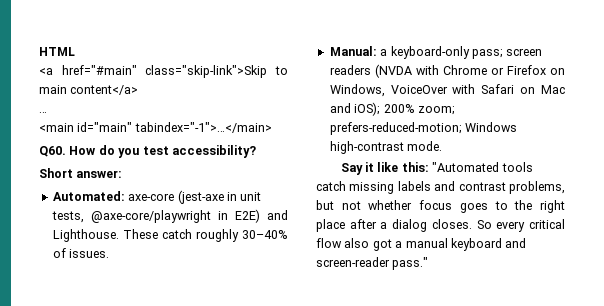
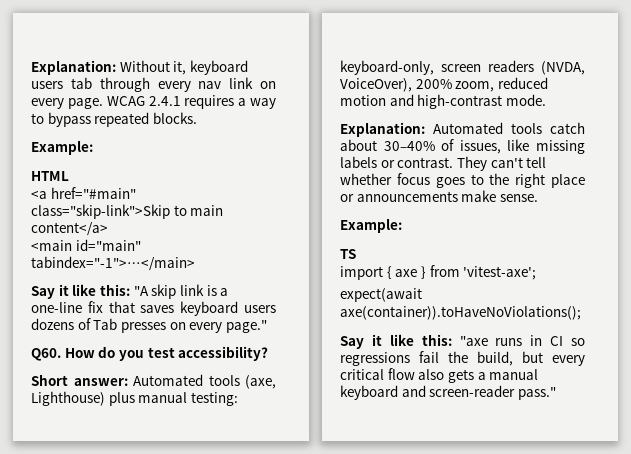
(39, 51) none -> [31,60,248,75] [31,77,276,92] [31,95,276,109] [31,112,197,127] [31,141,93,155] Explanation: Without it, keyboard users tab through every nav link on every page. WCAG 2.4.1 requires a way to bypass repeated blocks. // Example: //
[39,112,47,113] // … -> (108, 229) none
(272, 127) none -> [31,284,229,299] [31,301,276,316] [31,318,267,333] // Say it like this: "A skip link is a one-line fix that saves keyboard users dozens of Tab presses on every page."
[52,190,262,204] [51,209,288,223] [52,229,288,242] [52,248,110,258] [329,46,543,59] [329,64,565,78] [329,84,565,97] [329,102,455,116] [329,122,518,135] [329,141,443,154] [340,162,533,175] [316,181,565,194] [316,200,361,210] // Automated: axe-core (jest-axe in unit tests, @axe-core/playwright in E2E) and Lighthouse. These catch roughly 30–40% of issues. // Manual: a keyboard-only pass; screen readers (NVDA with Chrome or Firefox on Windows, VoiceOver with Safari on Mac and iOS); 200% zoom; prefers-reduced-motion; Windows high-contrast mode. // Say it like this: "Automated tools catch missing labels and contrast problems, but not -> [133,374,276,389] [31,391,238,406] [340,60,585,75] [340,77,548,92] [340,94,546,109] [340,122,585,137] [340,139,585,154] [340,156,547,171] Automated tools (axe, Lighthouse) plus manual testing: keyboard-only, screen readers (NVDA, VoiceOver), 200% zoom, reduced motion and high-contrast mode. // Explanation: Automated tools catch about 30–40% of issues, like missing labels or contrast. They can't tell
[349,219,492,232] after a dialog closes. So -> [340,190,538,202] [340,219,402,233] [340,249,356,259] [340,265,537,280] [340,288,422,302] [340,306,581,320] [340,334,585,349] [340,351,543,366] or announcements make sense. // Example: // TS // import { axe } from 'vitest-axe'; // expect(await axe(container)).toHaveNoViolations(); // Say it like this: "axe runs in CI so regressions fail the build, but
[372,239,392,251] got -> [447,369,474,383] gets

